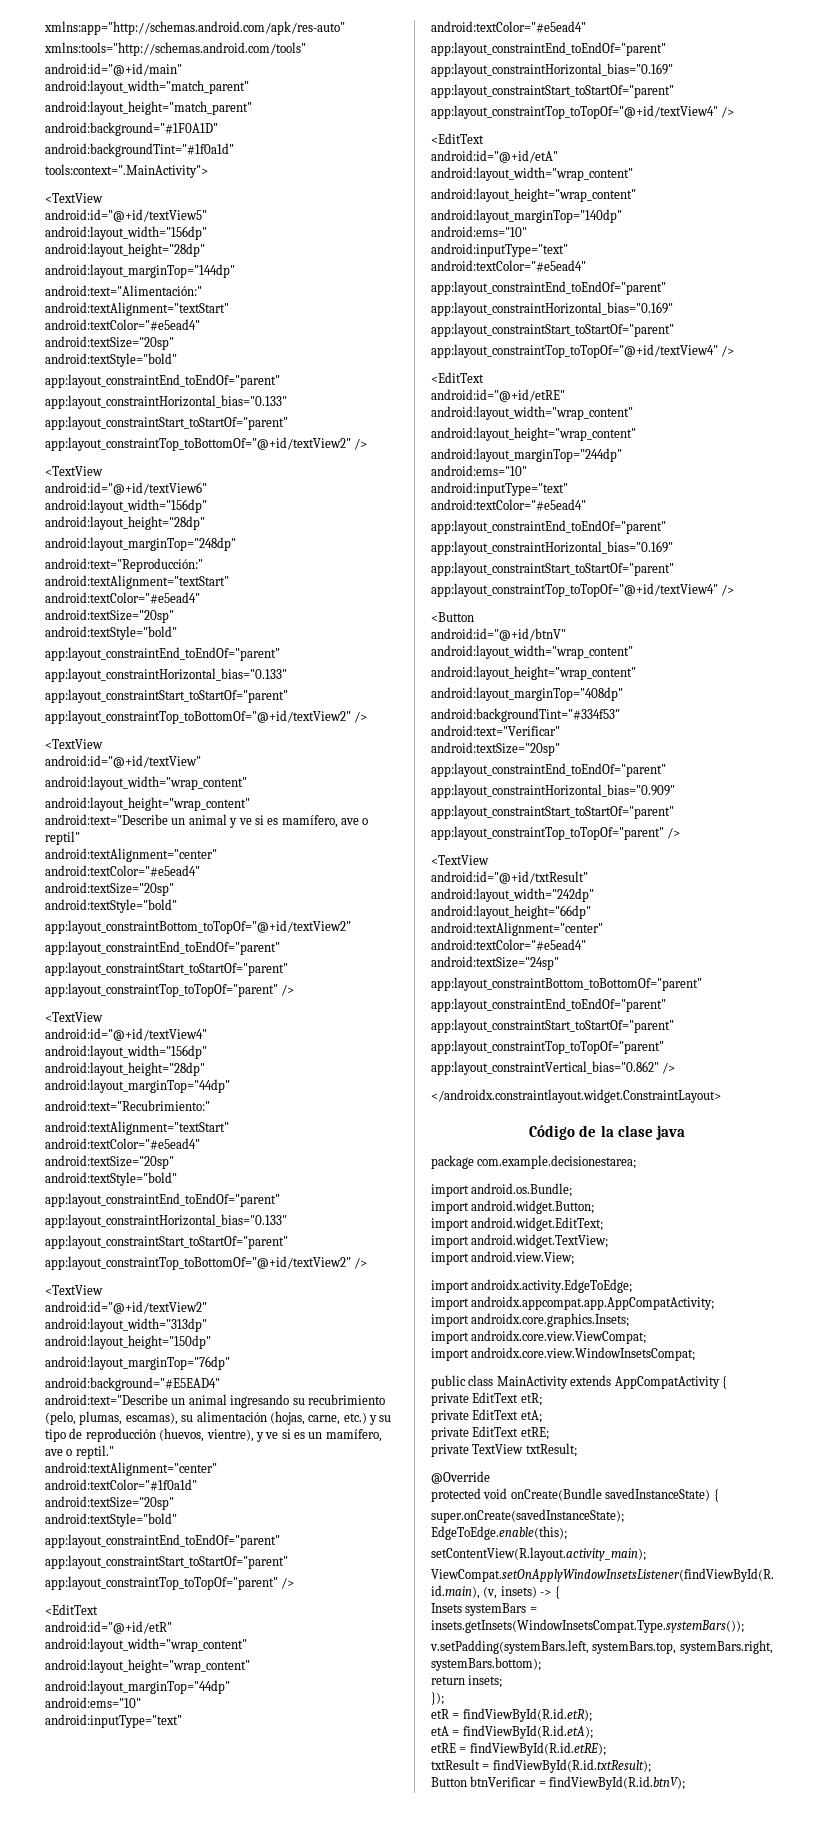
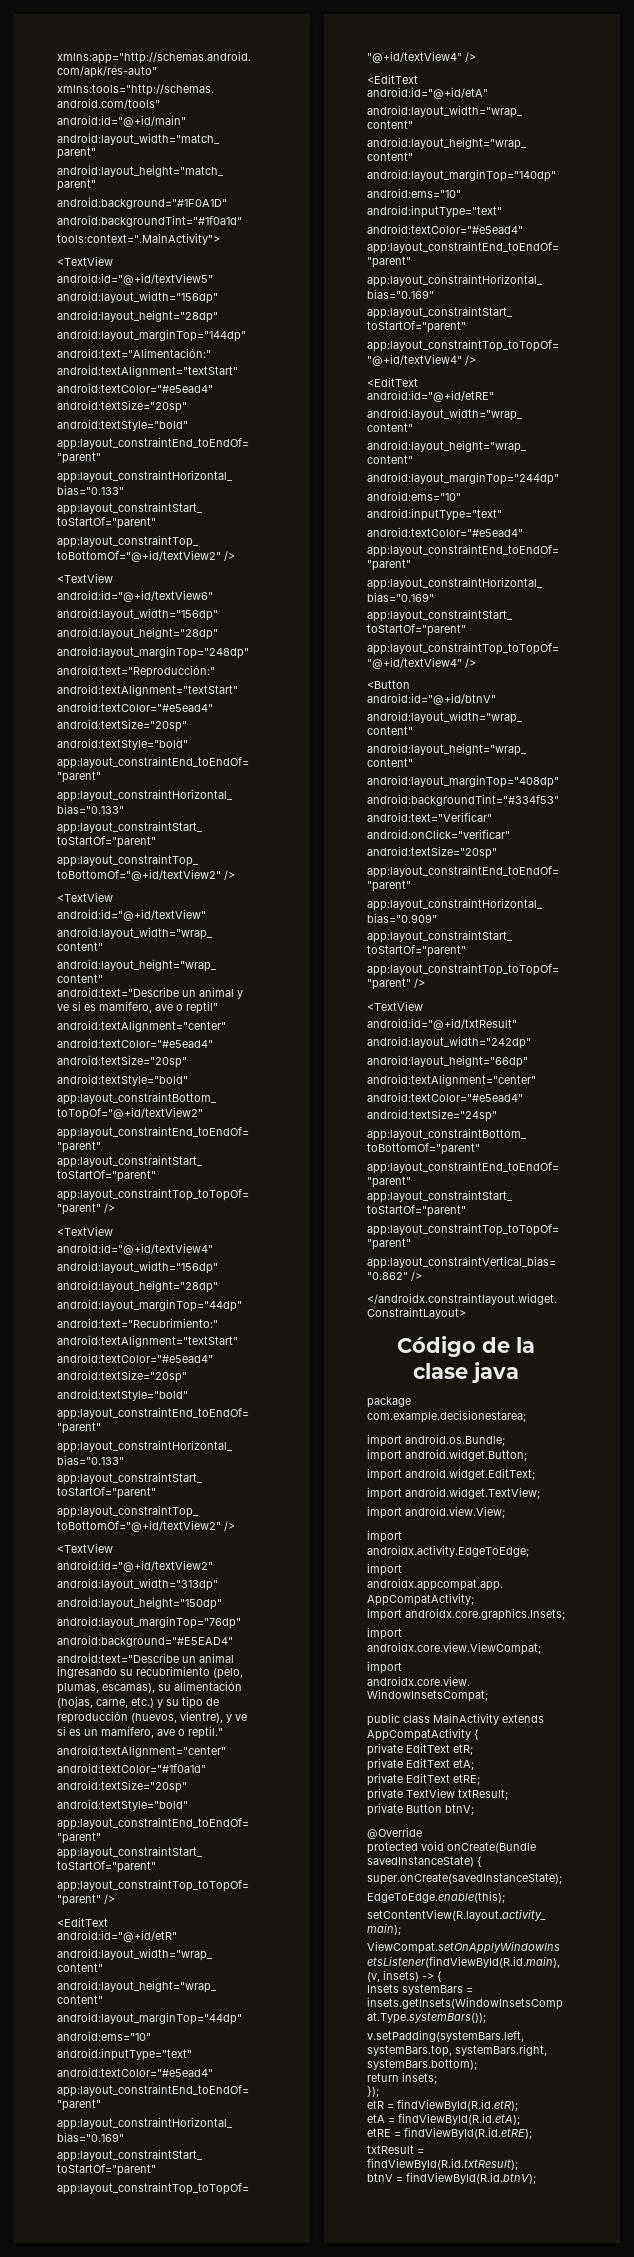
(560, 730) none -> [367,829,510,839] // android:onClick="verificar"
(577, 1450) none -> [367,1803,474,1816] // private Button btnV;
[431,1776,537,1787] Button btnVerificar -> [367,2173,393,2182] btnV

